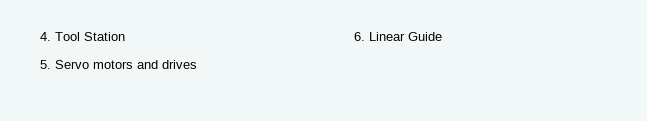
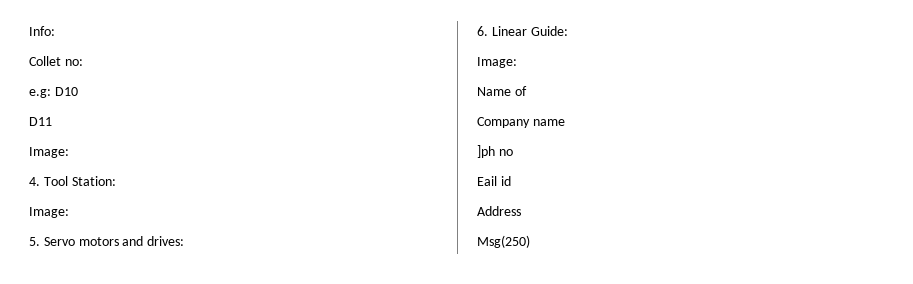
[40,32,125,41] 4. Tool Station -> [29,26,55,36] [29,56,83,66] [29,87,78,98] [29,117,52,126] [29,147,69,158] [29,176,116,186] [29,207,69,218] Info: // Collet no: // e.g: D10 // D11 // Image: // 4. Tool Station: // Image:
[162,60,197,69] drives -> [147,236,185,246] drives:
[408,32,442,41] Guide -> [530,26,568,36] [477,57,517,68] [477,86,527,96] [477,117,565,128] [477,145,513,158] [477,176,511,186] [477,206,521,216] [477,235,530,248] Guide: // Image: // Name of // Company name // ]ph no // Eail id // Address // Msg(250)

